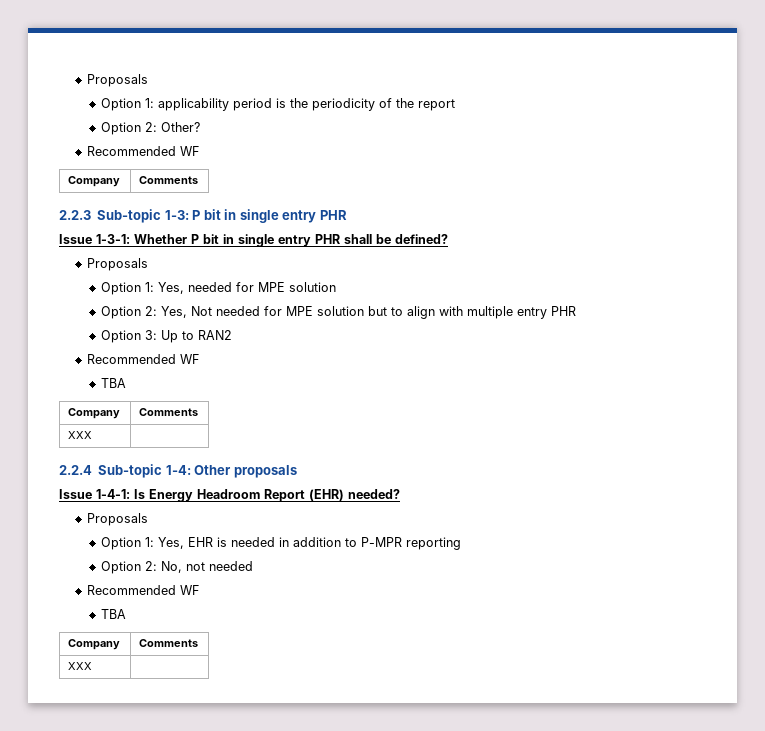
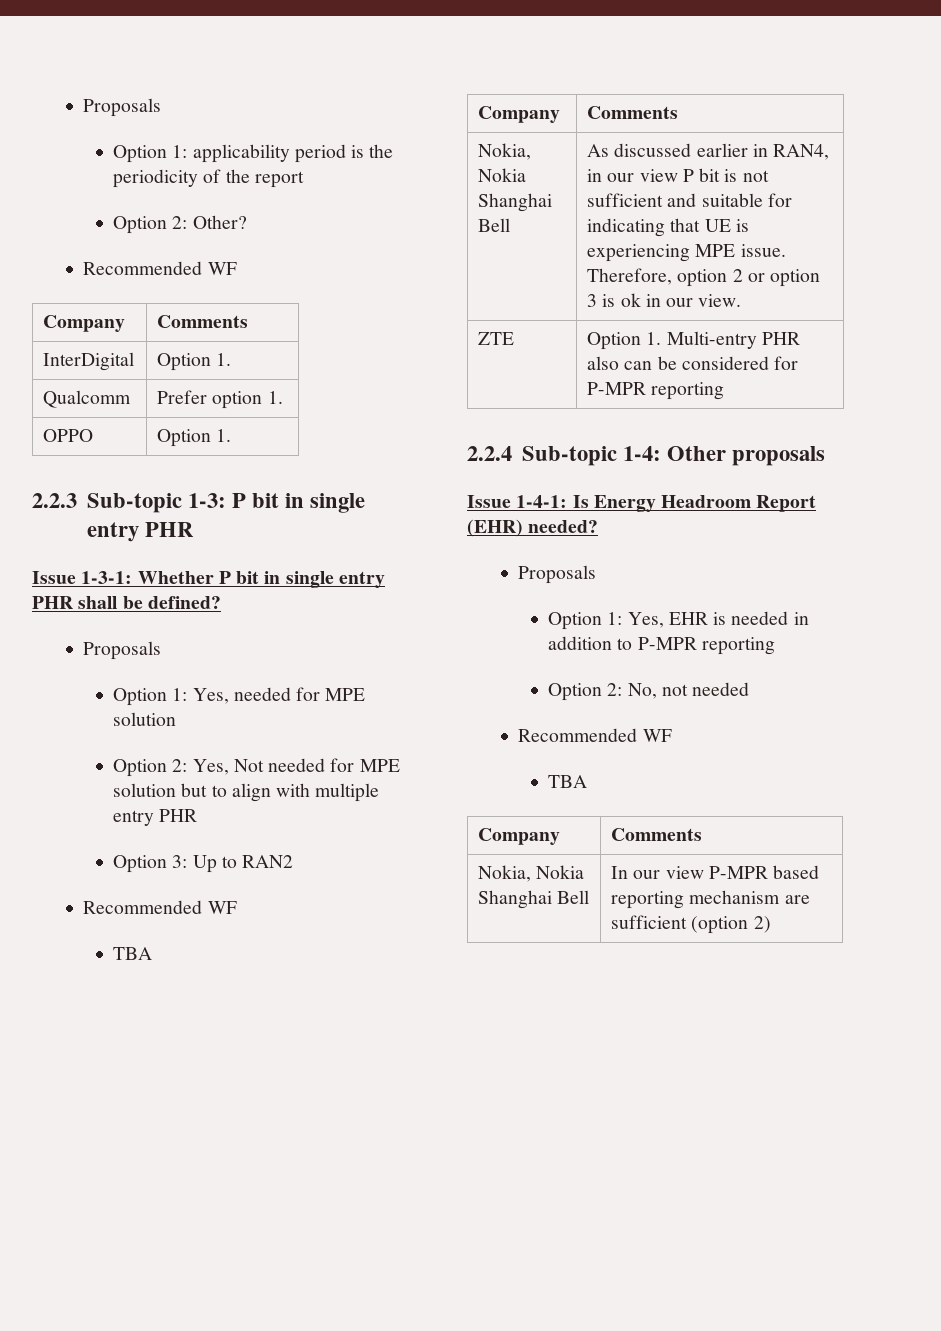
(199, 180) none -> [43,352,135,371] [157,353,232,371] [43,390,132,408] [157,390,283,409] [43,429,94,442] [157,429,232,447] // InterDigital | Option 1. // Qualcomm | Prefer option 1. // OPPO | Option 1.
[68,431,93,439] XXX | -> [478,143,532,160] [478,168,527,182] [478,193,553,212] [478,218,511,232] [587,143,830,160] [587,168,769,182] [587,193,792,207] [587,218,749,237] [587,244,786,262] [587,268,821,287] [587,293,742,307] [478,332,515,345] [587,331,800,350] [587,356,799,370] [587,382,725,400] Nokia, Nokia Shanghai Bell | As discussed earlier in RAN4, in our view P bit is not sufficient and suitable for indicating that UE is experiencing MPE issue. Therefore, option 2 or option 3 is ok in our view. // ZTE | Option 1. Multi-entry PHR also can be considered for P-MPR reporting
[68,662,93,670] XXX | -> [478,865,585,882] [478,890,590,909] [611,865,820,879] [611,890,810,909] [611,915,771,934] Nokia, Nokia Shanghai Bell | In our view P-MPR based reporting mechanism are sufficient (option 2)

